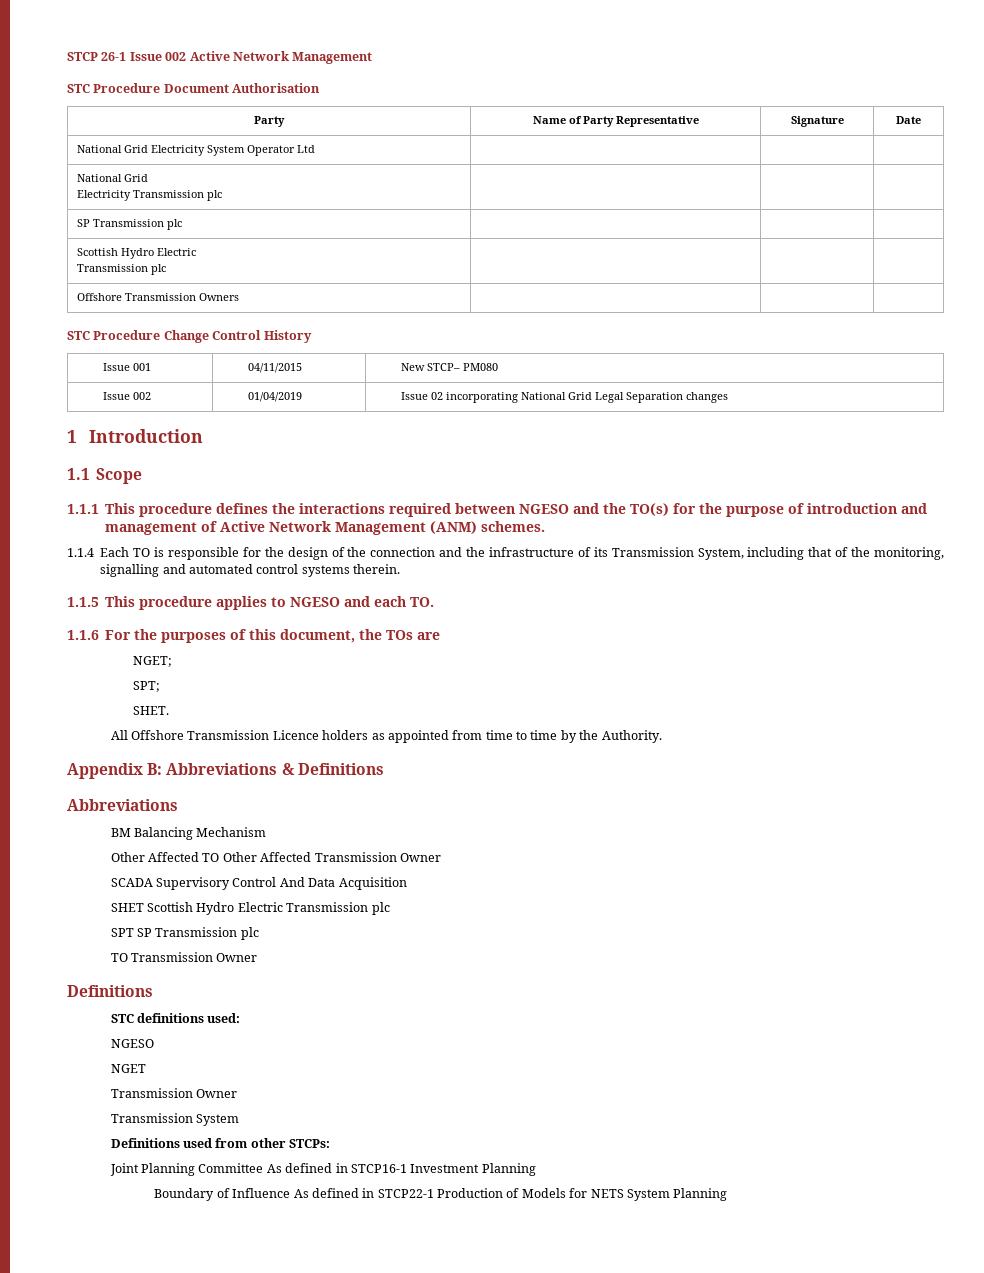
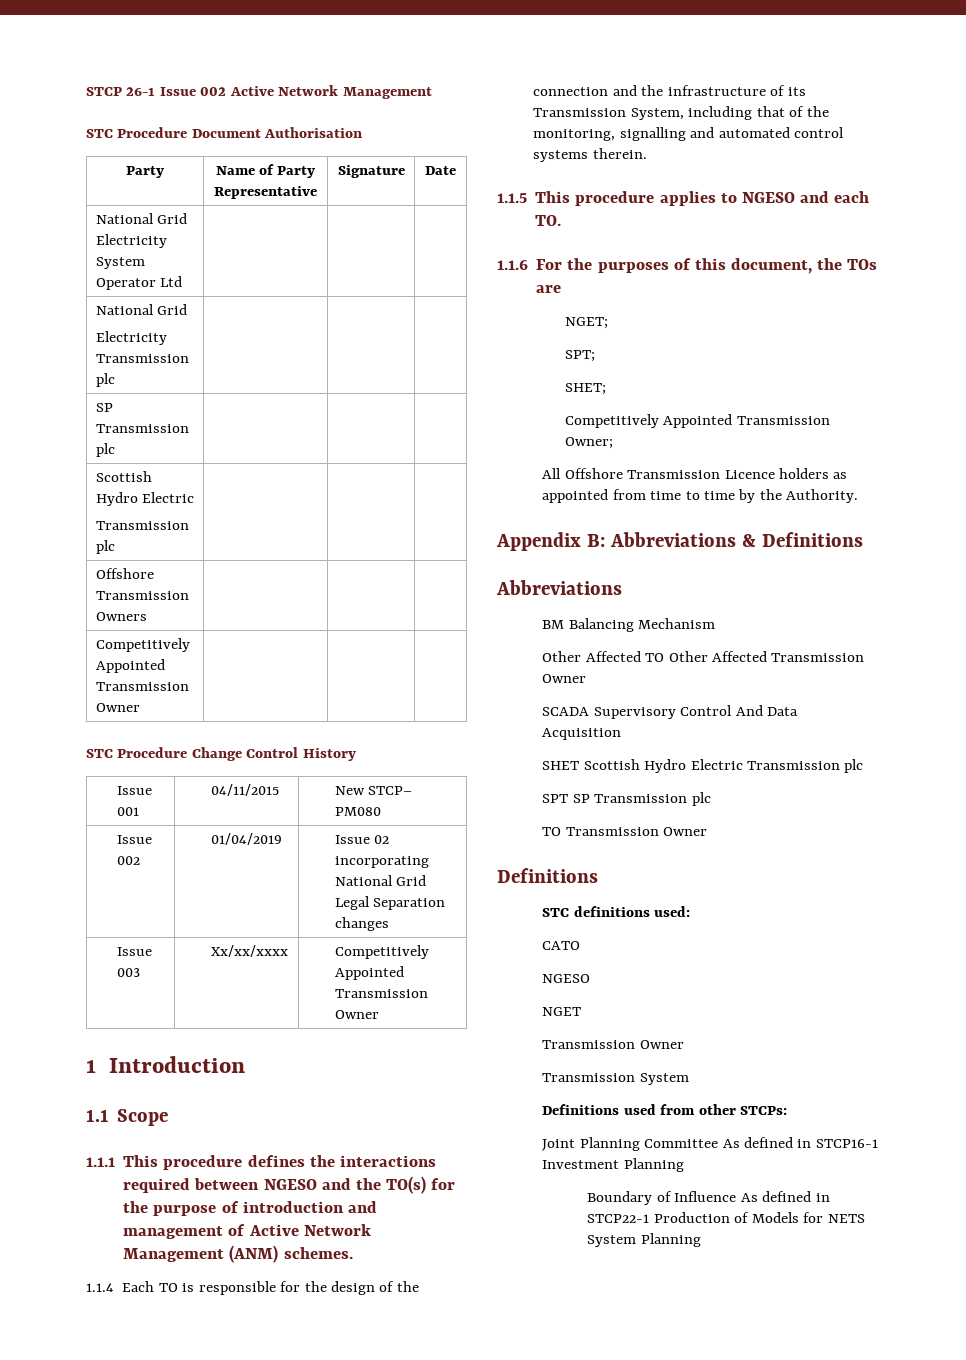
(239, 297) none -> [95,638,190,652] [95,659,165,673] [95,682,189,691] [95,703,140,712] // Competitively Appointed Transmission Owner | | |
(728, 397) none -> [116,947,152,956] [116,968,140,977] [210,945,288,957] [334,945,429,959] [334,966,404,980] [334,989,428,998] [334,1010,379,1019] // Issue 003 | Xx/xx/xxxx | Competitively Appointed Transmission Owner
[132,706,169,715] SHET. -> [564,383,606,395] [564,414,830,428] [564,437,613,449] SHET; // Competitively Appointed Transmission Owner;
(241, 1018) none -> [542,941,581,950] // CATO

